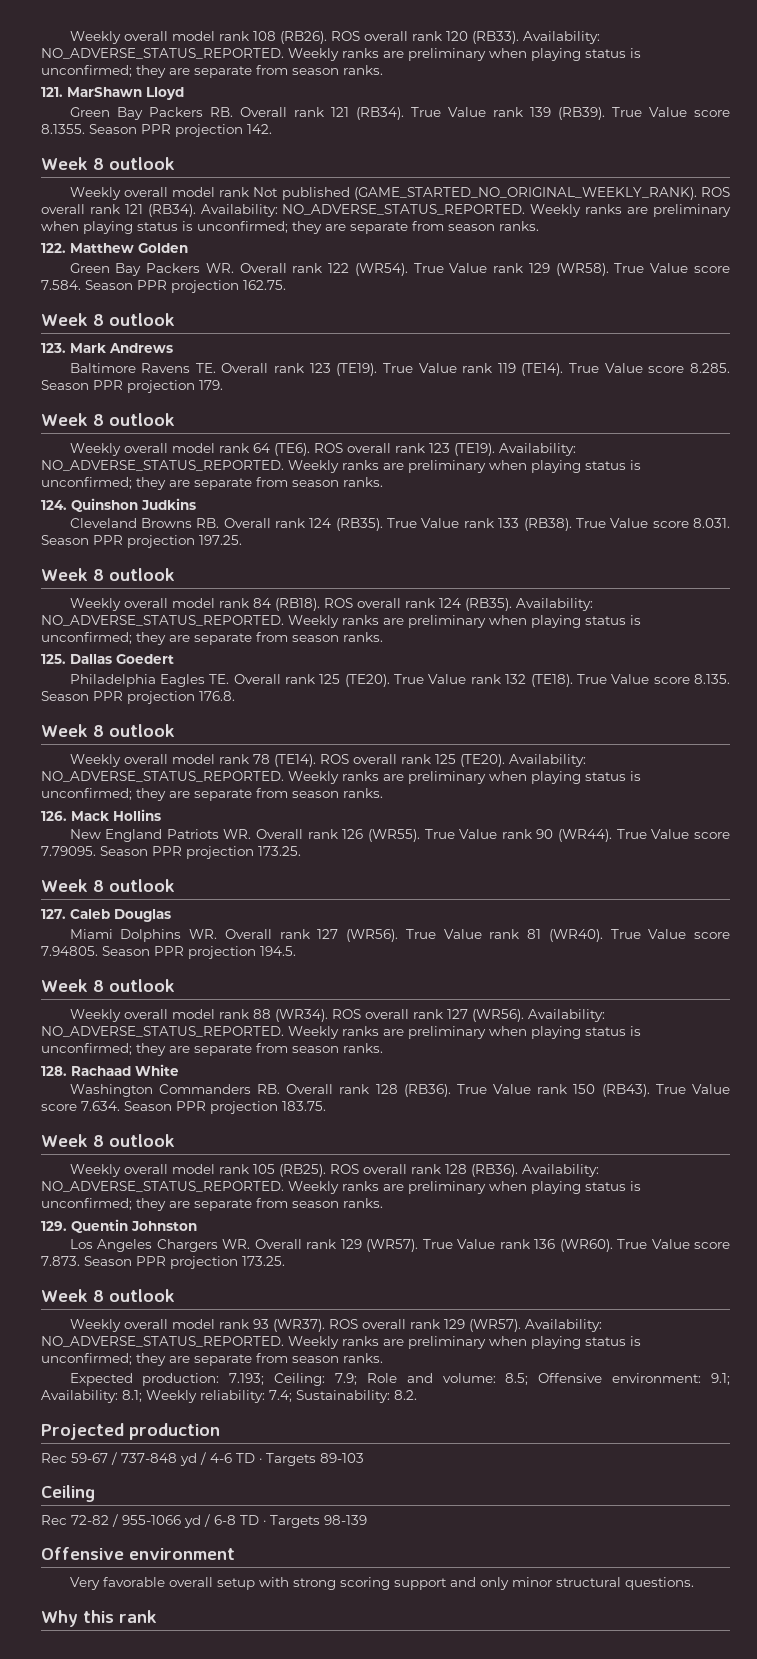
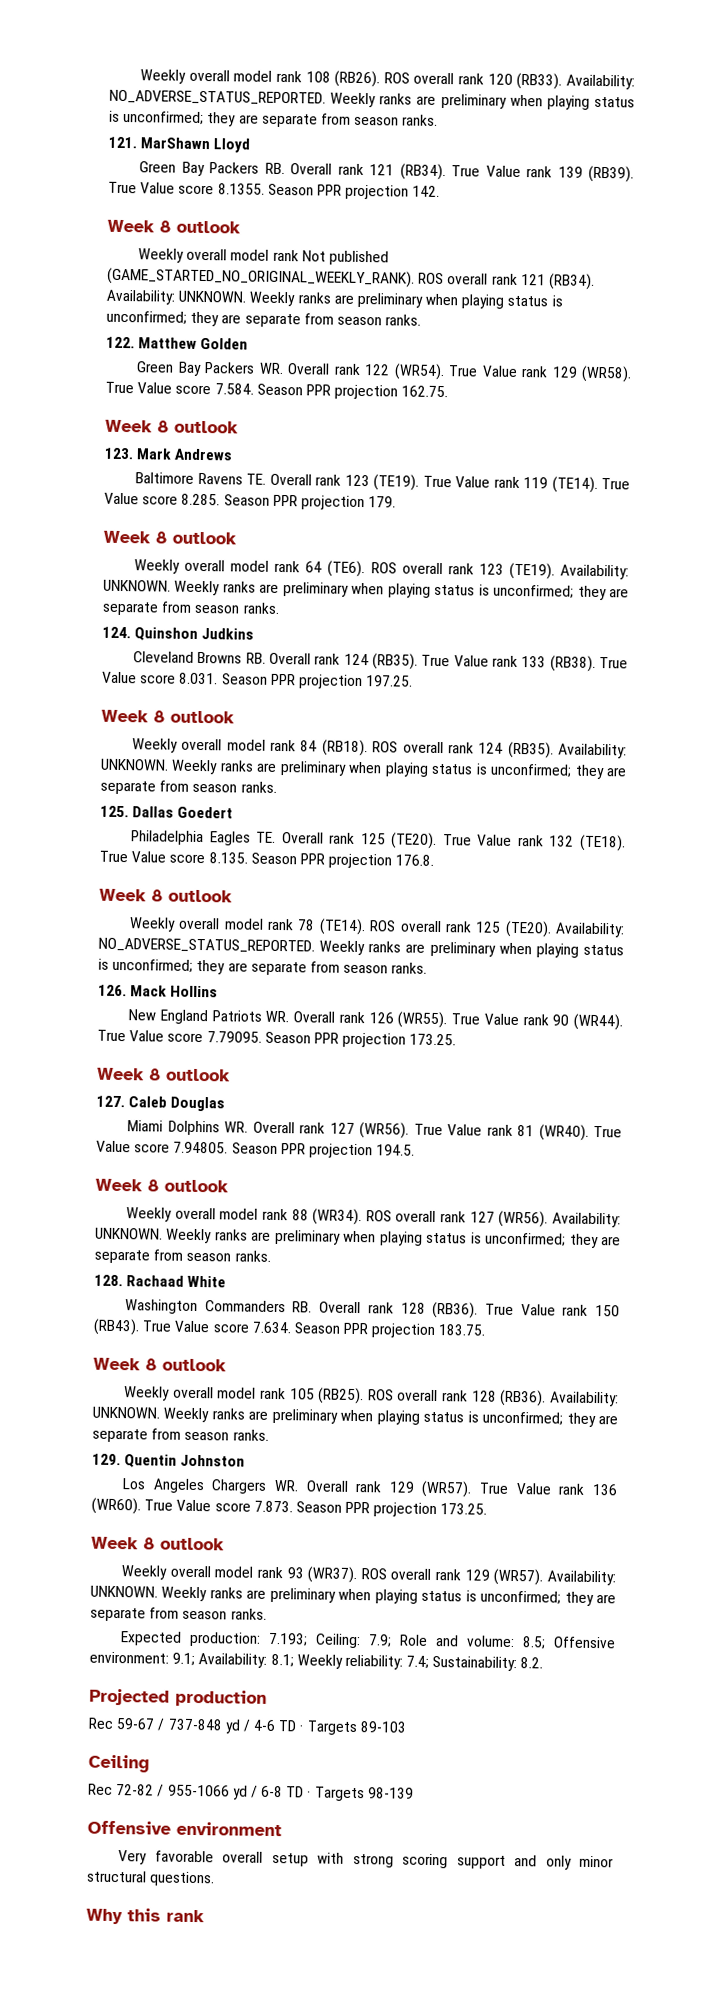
[282,204,526,215] NO_ADVERSE_STATUS_REPORTED. -> [178,290,247,303] UNKNOWN.
[41,460,284,471] NO_ADVERSE_STATUS_REPORTED. -> [103,579,171,592] UNKNOWN.
[41,615,284,626] NO_ADVERSE_STATUS_REPORTED. -> [100,758,169,771] UNKNOWN.
[41,1026,284,1037] NO_ADVERSE_STATUS_REPORTED. -> [95,1227,163,1240] UNKNOWN.
[41,1181,284,1192] NO_ADVERSE_STATUS_REPORTED. -> [92,1406,160,1419] UNKNOWN.
[41,1336,284,1347] NO_ADVERSE_STATUS_REPORTED. -> [90,1585,158,1598] UNKNOWN.

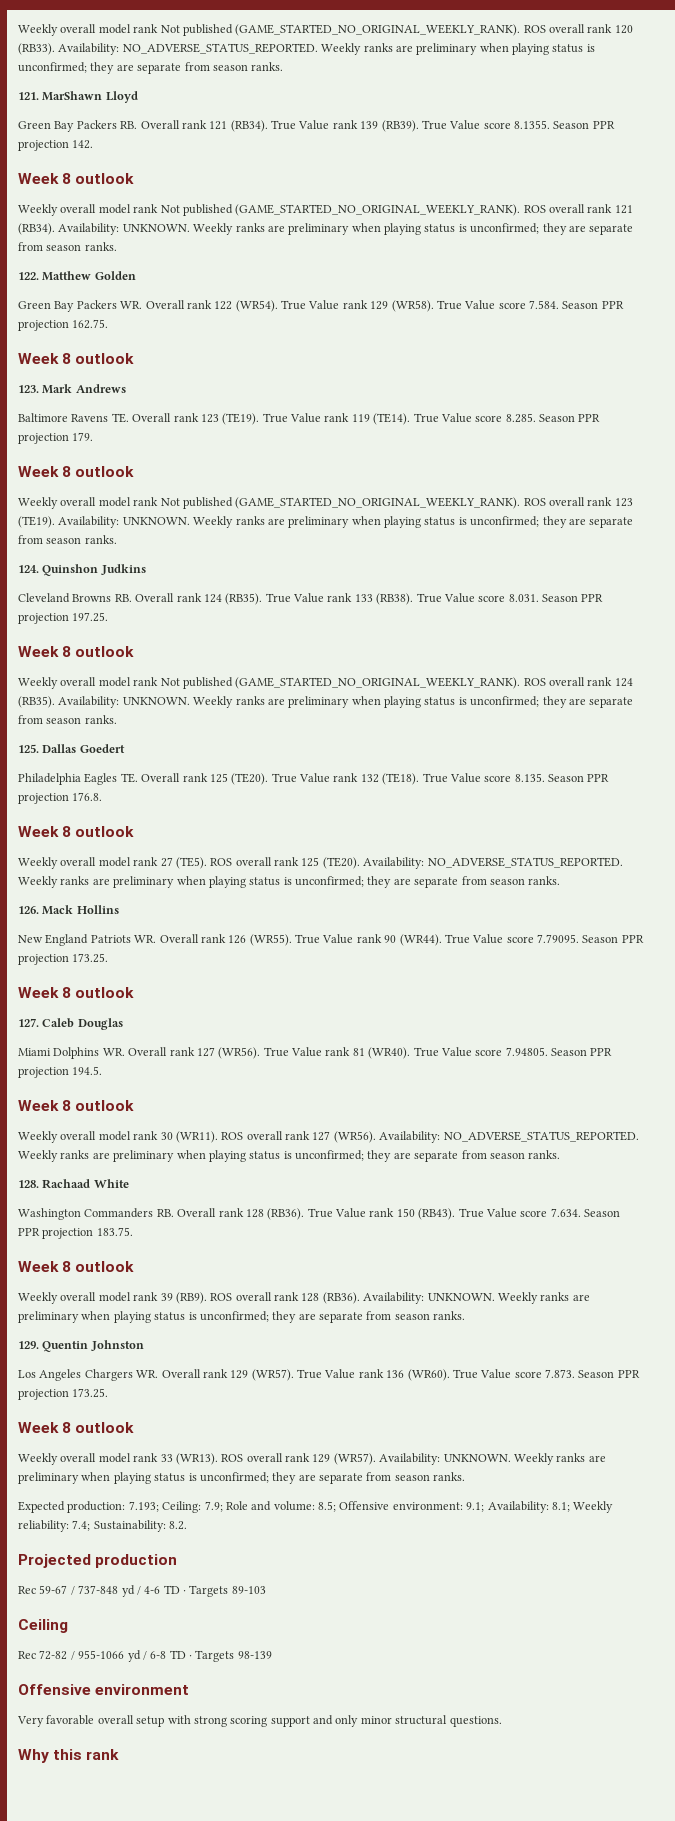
[140,69,381,88] Weekly overall model rank 108 (RB26). -> [18,24,521,36] Weekly overall model rank Not published (GAME_STARTED_NO_ORIGINAL_WEEKLY_RANK).
[305,560,366,578] 64 (TE6). -> [160,497,521,509] Not published (GAME_STARTED_NO_ORIGINAL_WEEKLY_RANK).
[300,739,368,757] 84 (RB18). -> [160,677,521,689] Not published (GAME_STARTED_NO_ORIGINAL_WEEKLY_RANK).
[297,918,366,936] 78 (TE14). -> [160,857,207,869] 27 (TE5).
[291,1208,363,1226] 88 (WR34). -> [160,1131,218,1143] 30 (WR11).
[95,1227,163,1240] UNKNOWN. -> [443,1131,639,1142] NO_ADVERSE_STATUS_REPORTED.
[289,1387,365,1405] 105 (RB25). -> [160,1292,207,1304] 39 (RB9).
[286,1566,358,1584] 93 (WR37). -> [160,1453,218,1465] 33 (WR13).

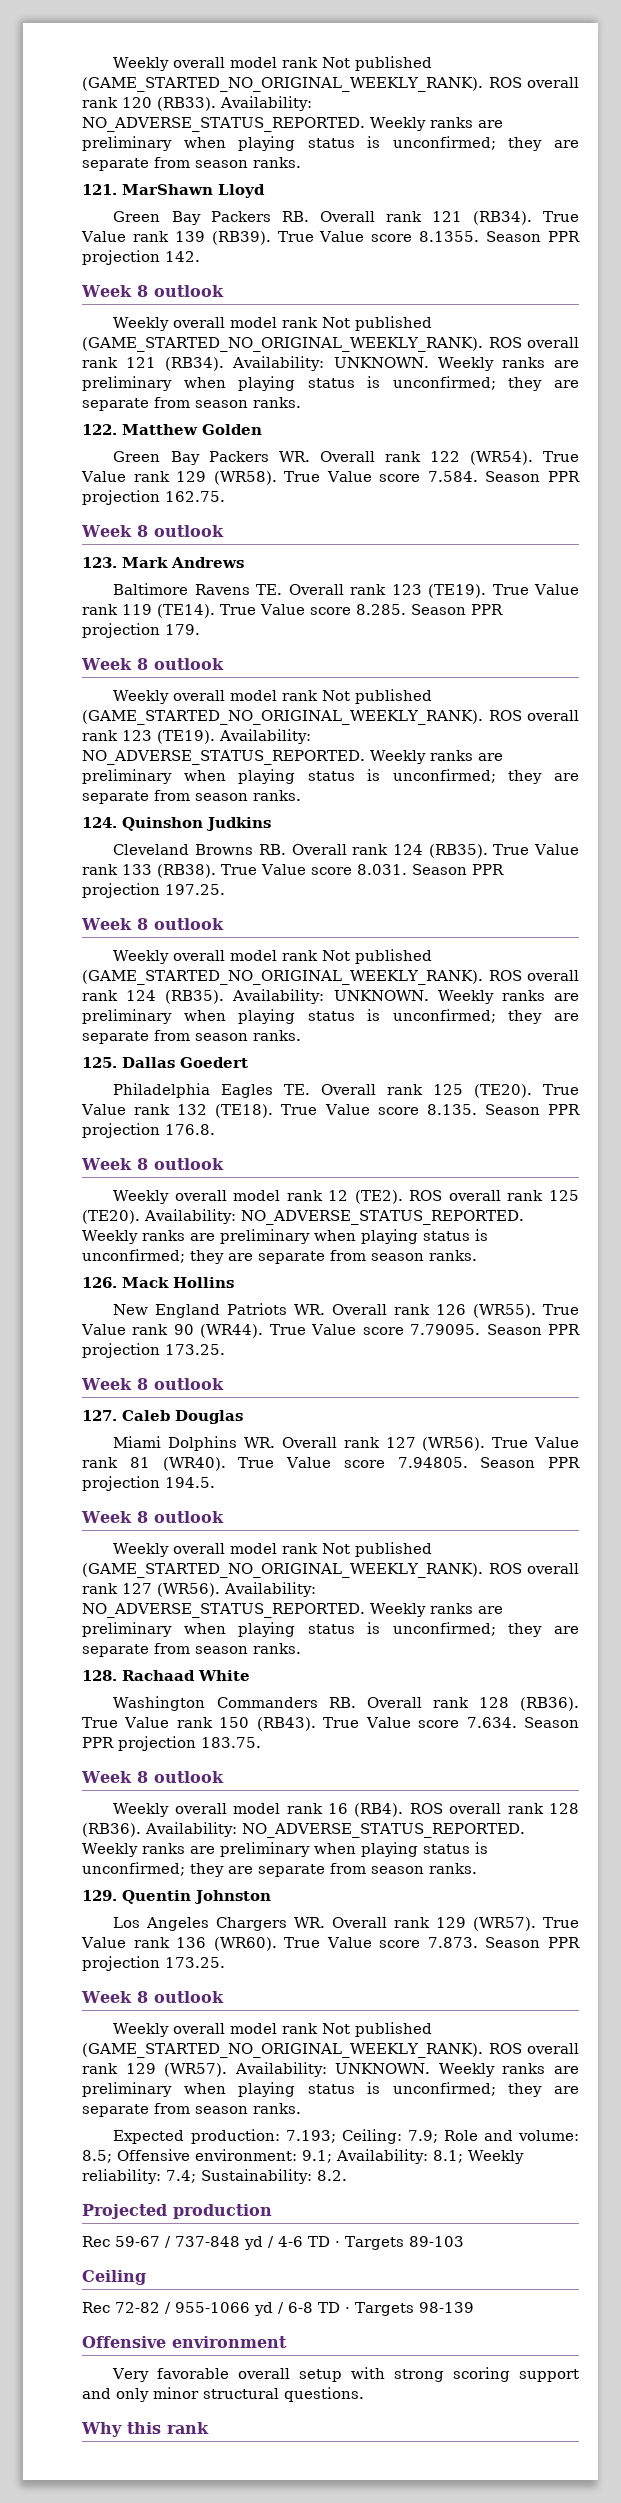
[122,517,190,525] UNKNOWN. -> [82,750,365,765] NO_ADVERSE_STATUS_REPORTED.
[160,857,207,869] 27 (TE5). -> [328,1190,403,1204] 12 (TE2).
[160,1131,218,1143] 30 (WR11). -> [322,1542,433,1557] [82,1563,483,1578] Not published (GAME_STARTED_NO_ORIGINAL_WEEKLY_RANK).
[160,1292,207,1304] 39 (RB9). -> [328,1803,404,1817] 16 (RB4).
[427,1293,495,1301] UNKNOWN. -> [242,1823,525,1838] NO_ADVERSE_STATUS_REPORTED.
[160,1453,218,1465] 33 (WR13). -> [322,2022,433,2037] [82,2043,483,2058] Not published (GAME_STARTED_NO_ORIGINAL_WEEKLY_RANK).

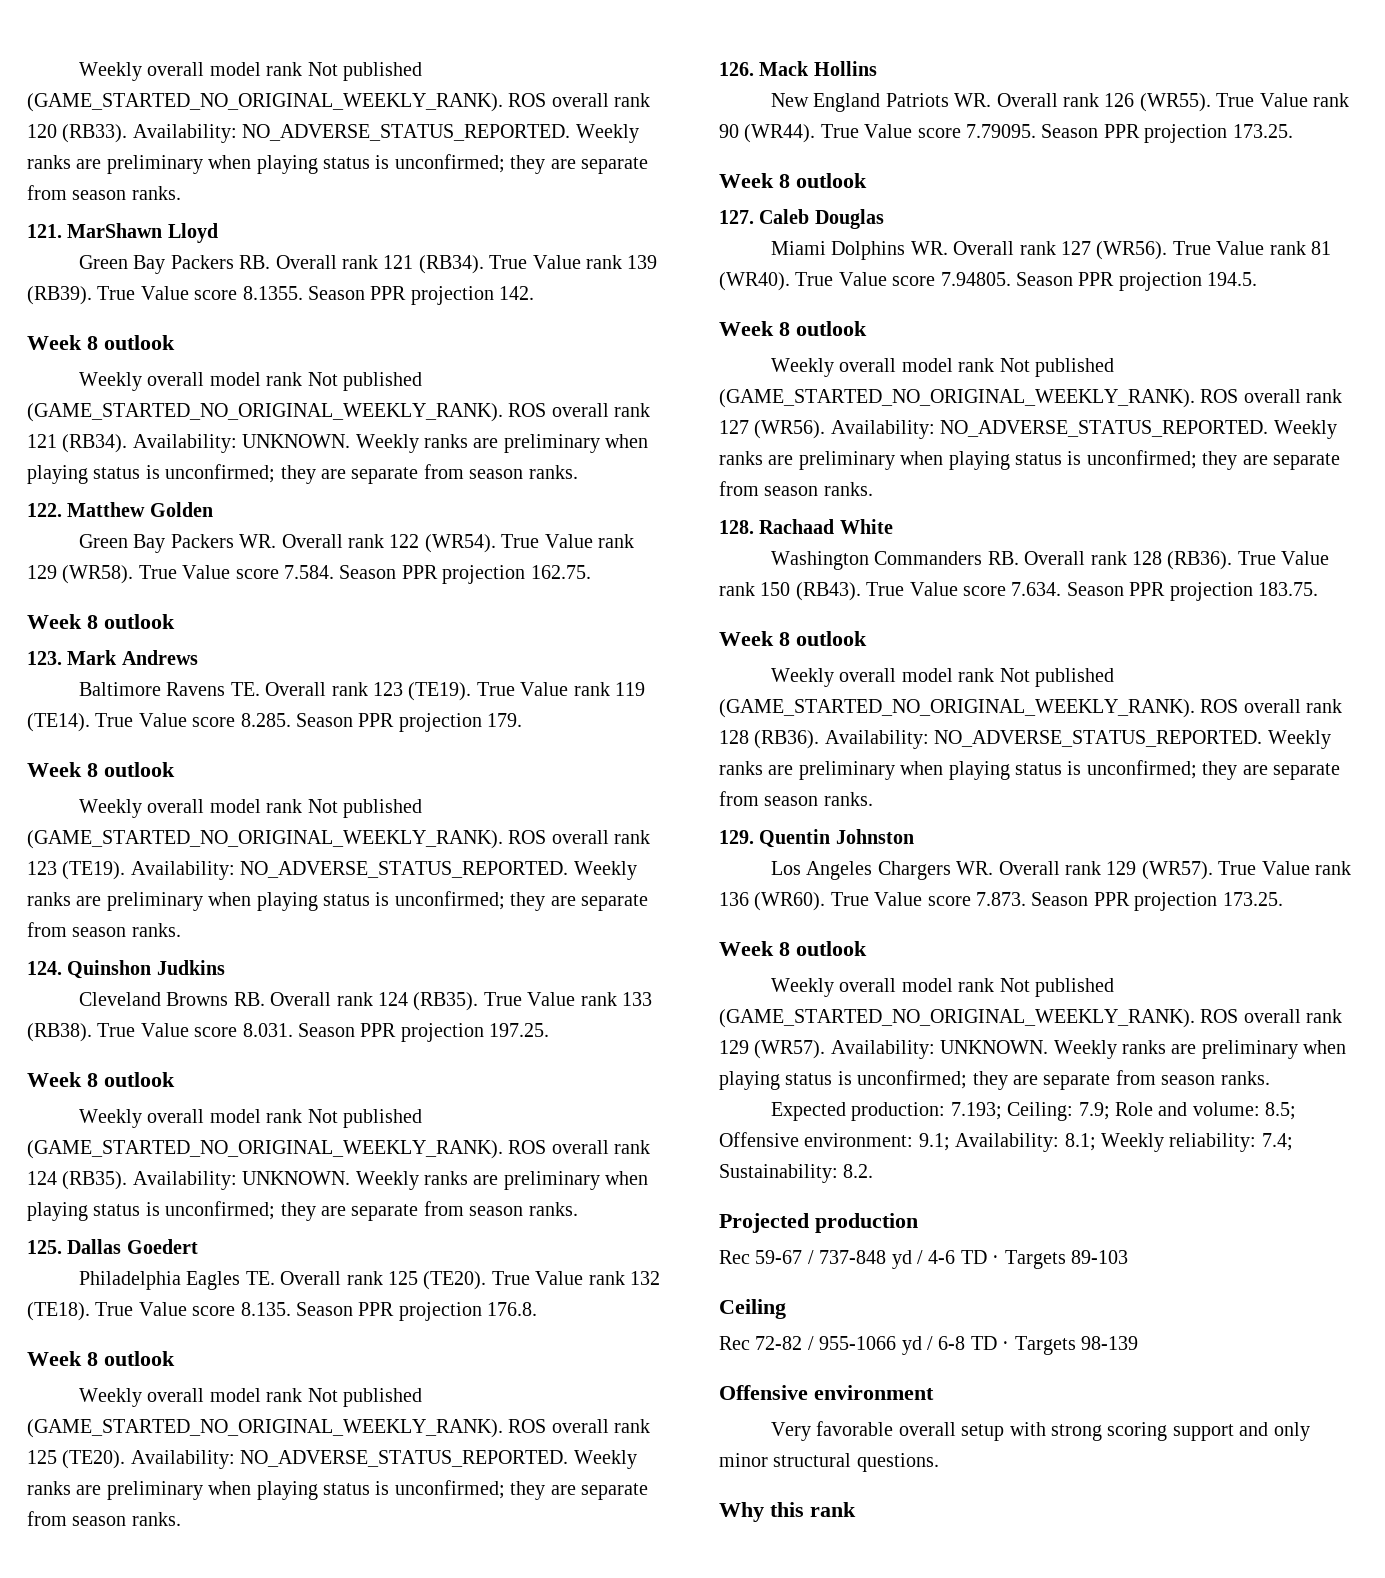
[328,1190,403,1204] 12 (TE2). -> [307,1388,422,1407] [27,1419,503,1438] Not published (GAME_STARTED_NO_ORIGINAL_WEEKLY_RANK).
[328,1803,404,1817] 16 (RB4). -> [999,668,1114,687] [719,699,1195,718] Not published (GAME_STARTED_NO_ORIGINAL_WEEKLY_RANK).

